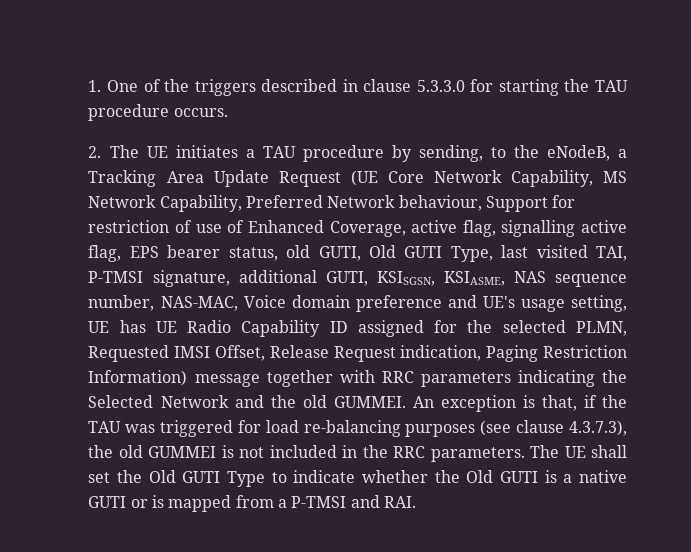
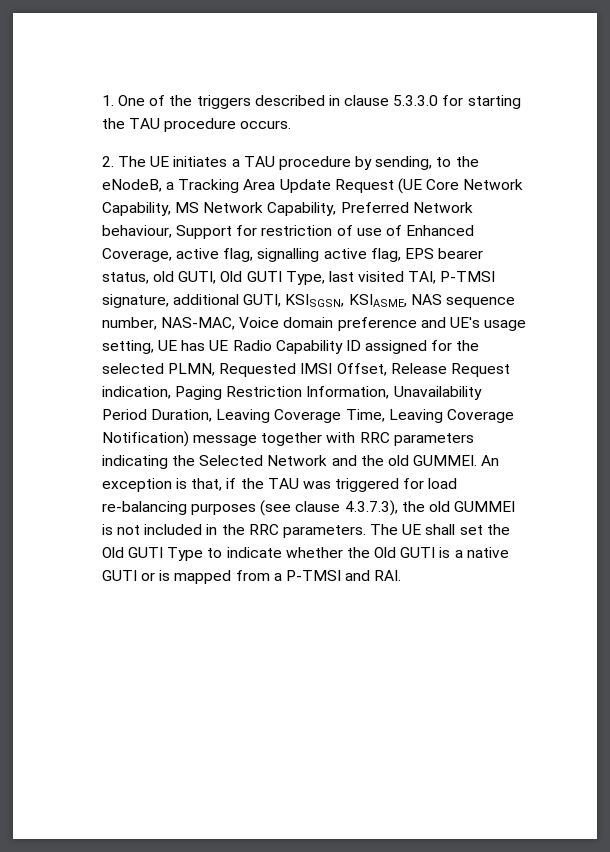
[88,370,188,386] Information) -> [306,386,482,400] [101,409,514,423] [101,431,189,447] Information, Unavailability Period Duration, Leaving Coverage Time, Leaving Coverage Notification)

